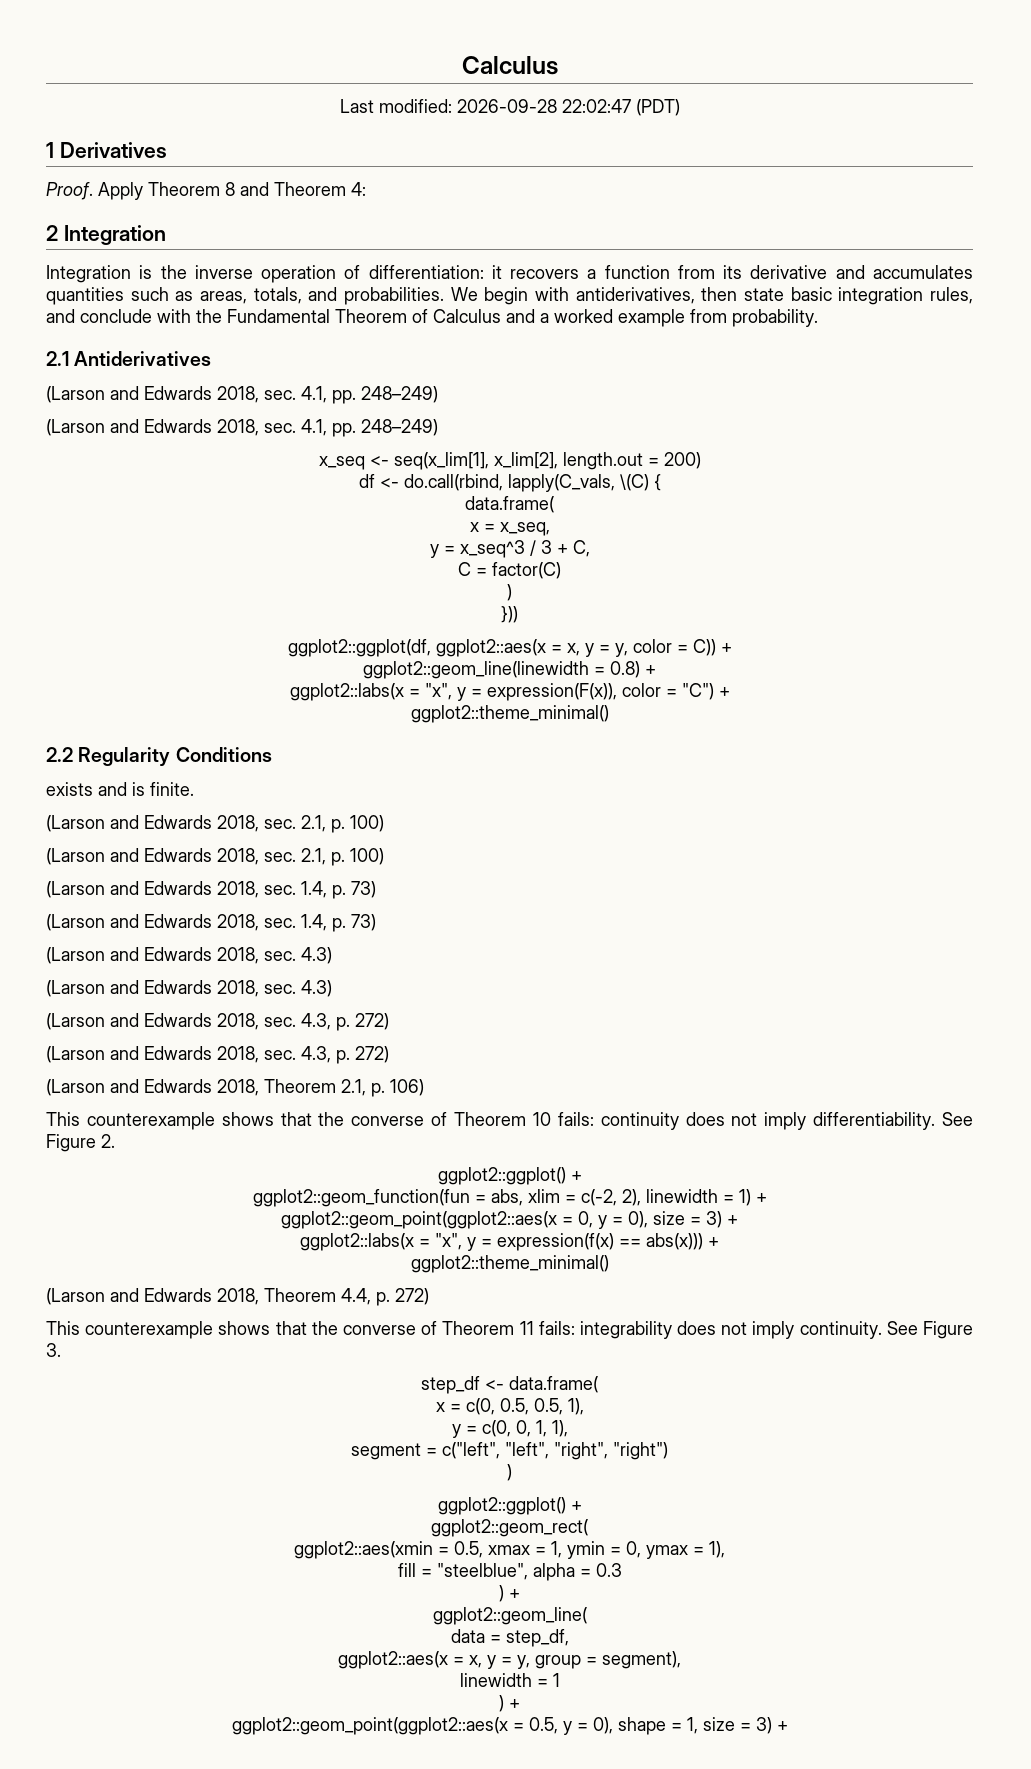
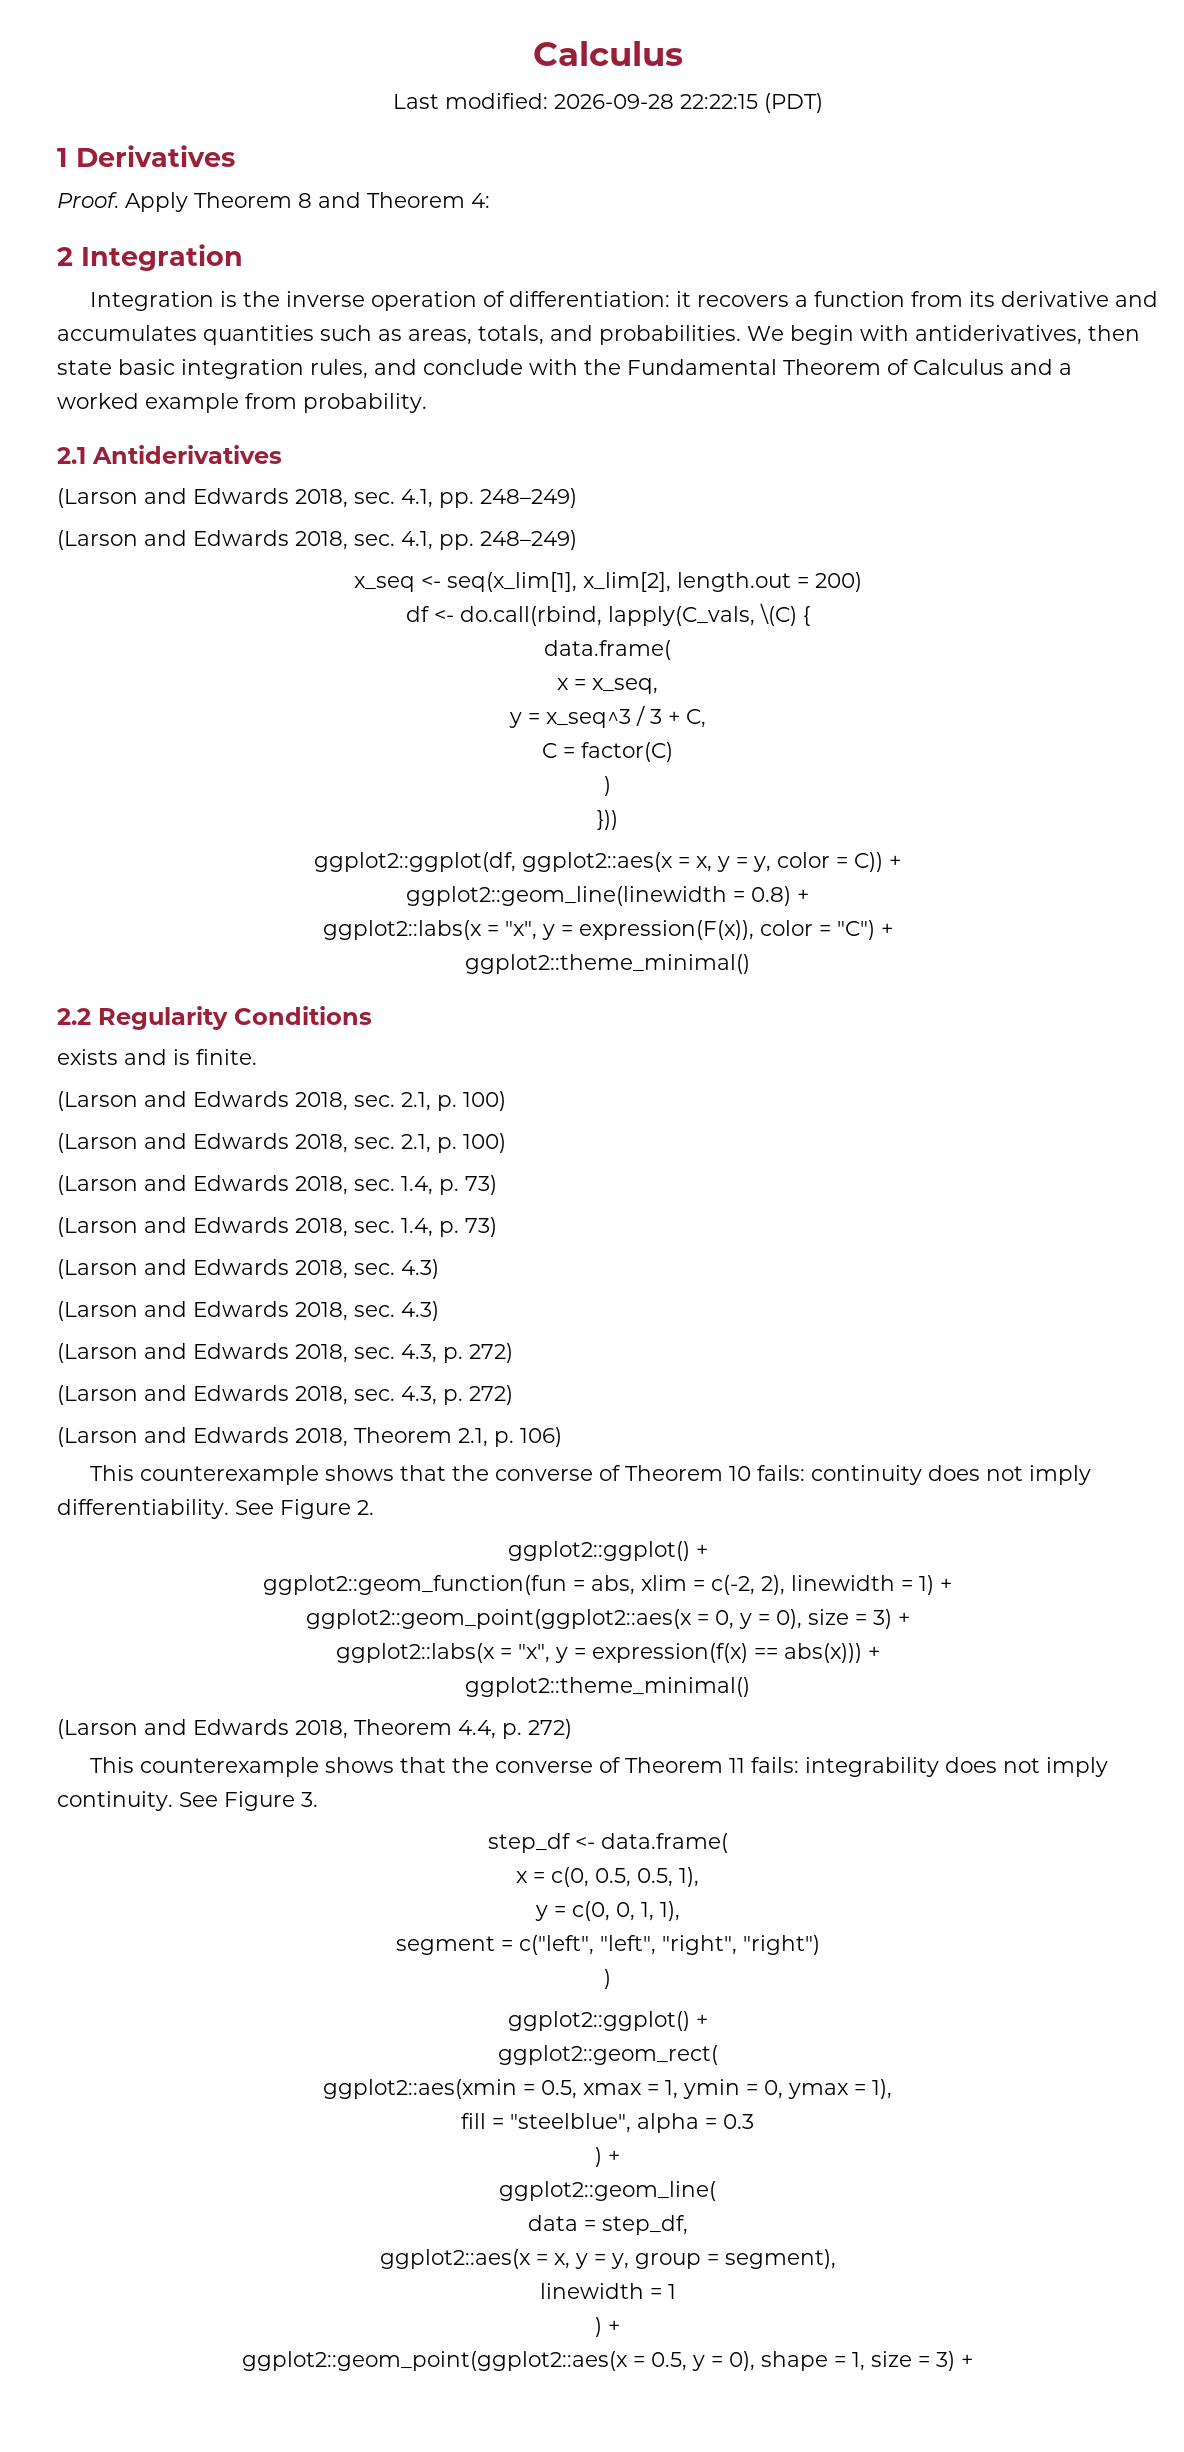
[561,99,631,113] 22:02:47 -> [679,94,758,109] 22:22:15

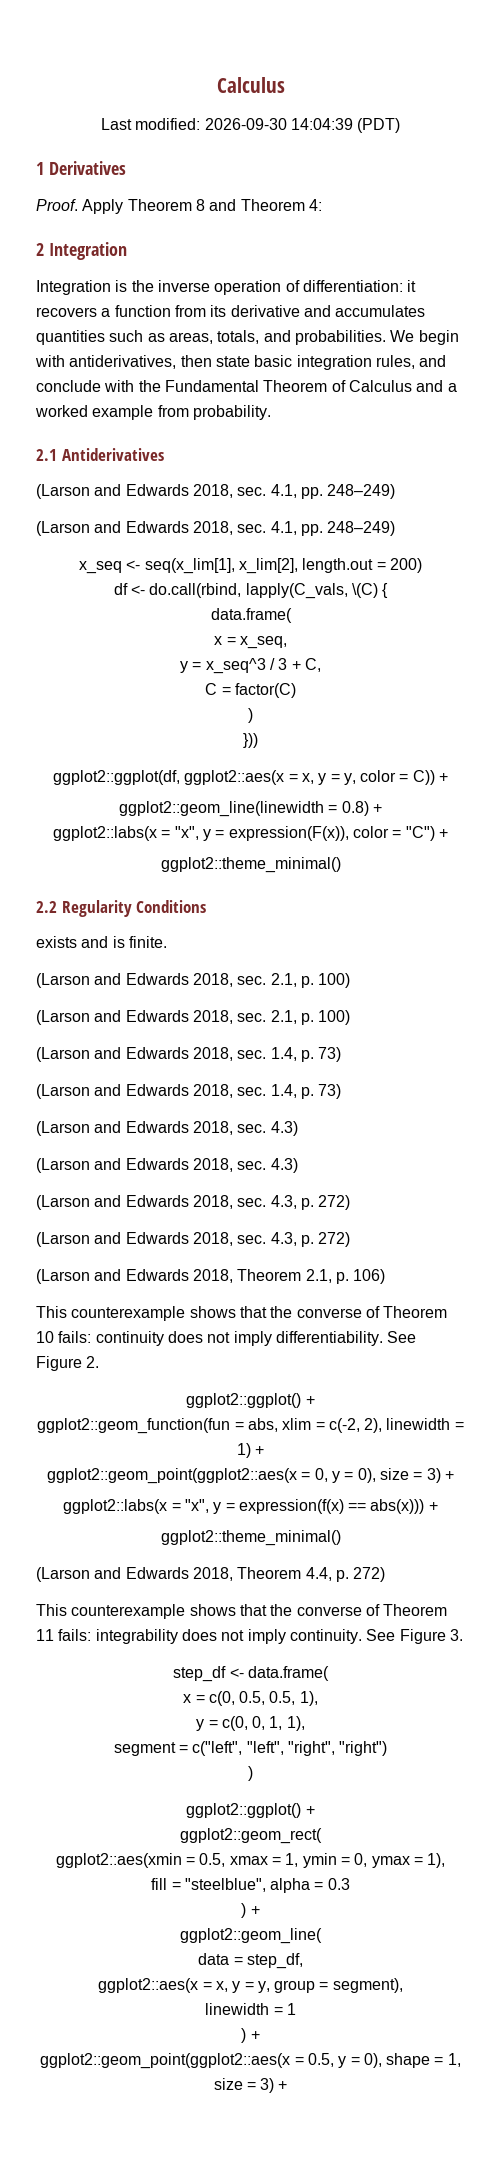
[553,94,758,109] 2026-09-28 22:22:15 -> [204,118,353,130] 2026-09-30 14:04:39

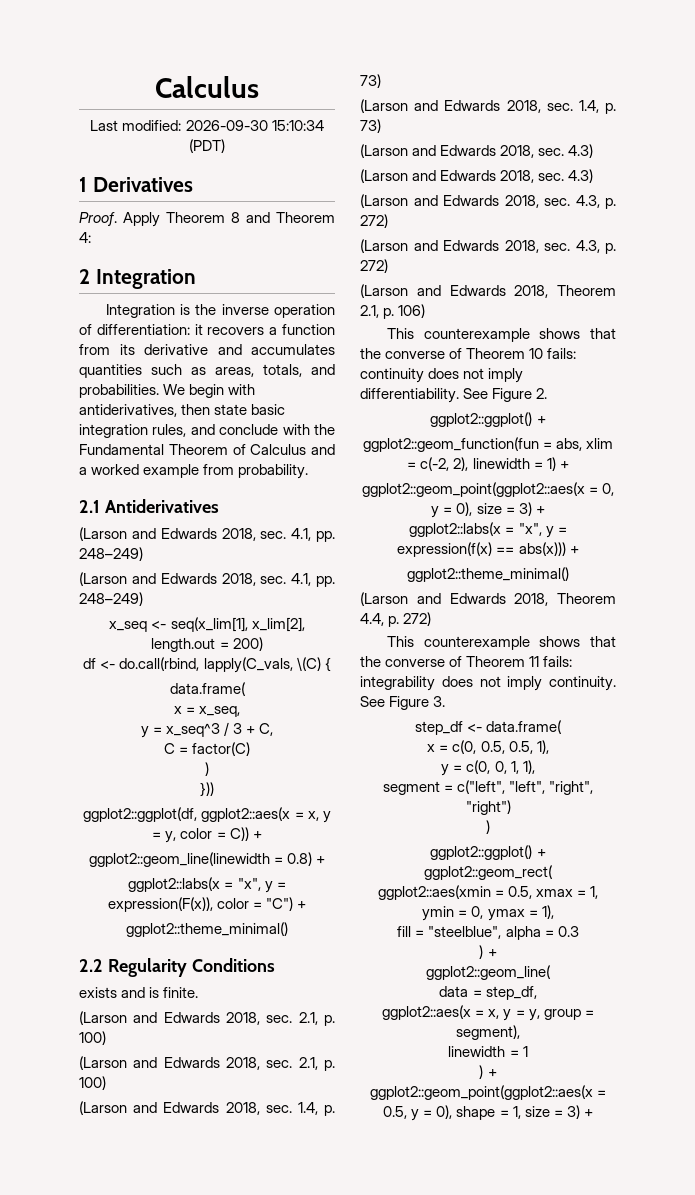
[290,118,353,130] 14:04:39 -> [271,120,324,131] 15:10:34

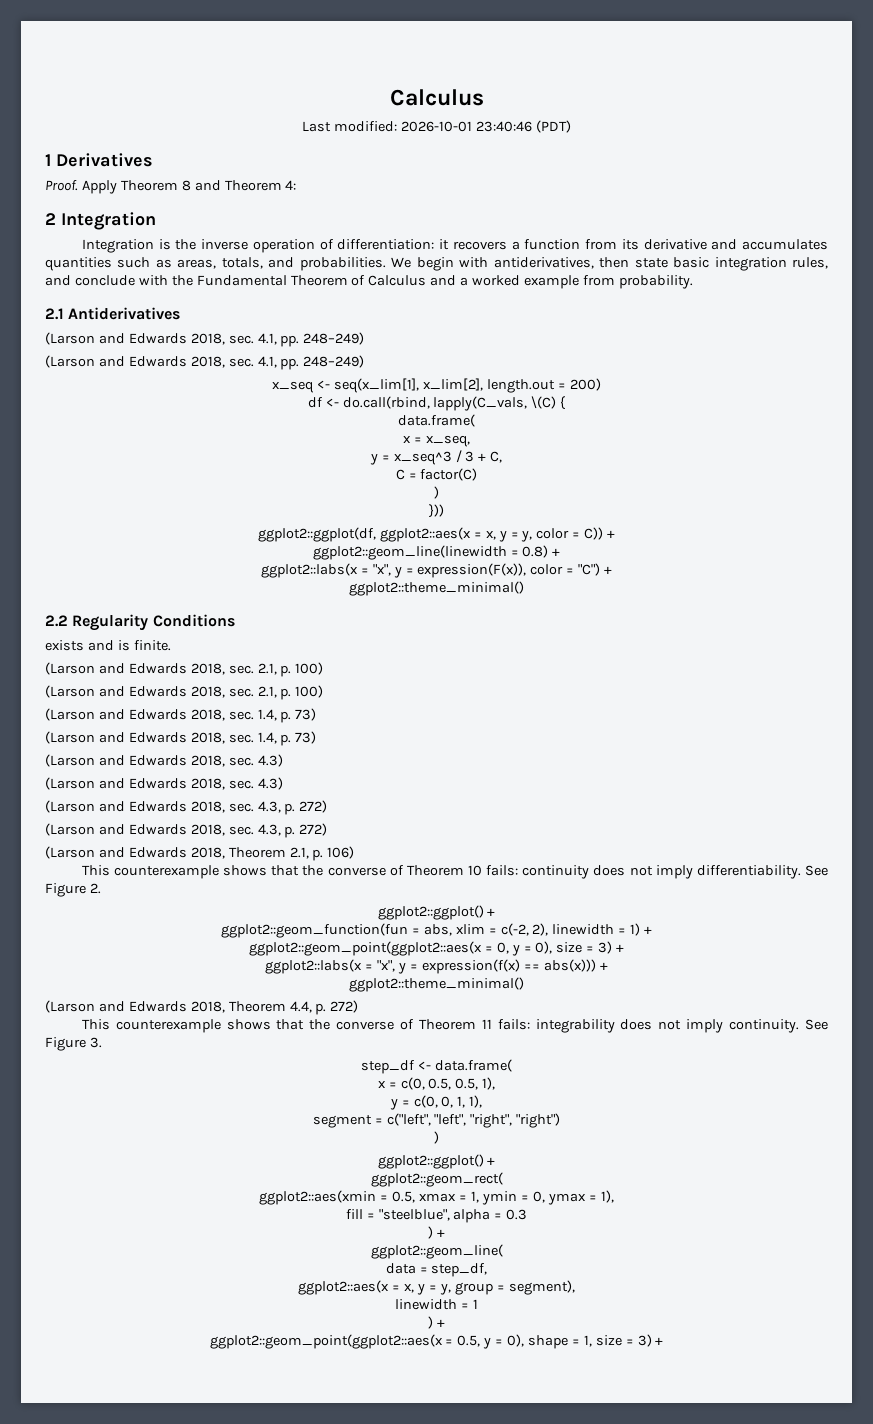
[185,120,324,131] 2026-09-30 15:10:34 -> [401,121,532,132] 2026-10-01 23:40:46

